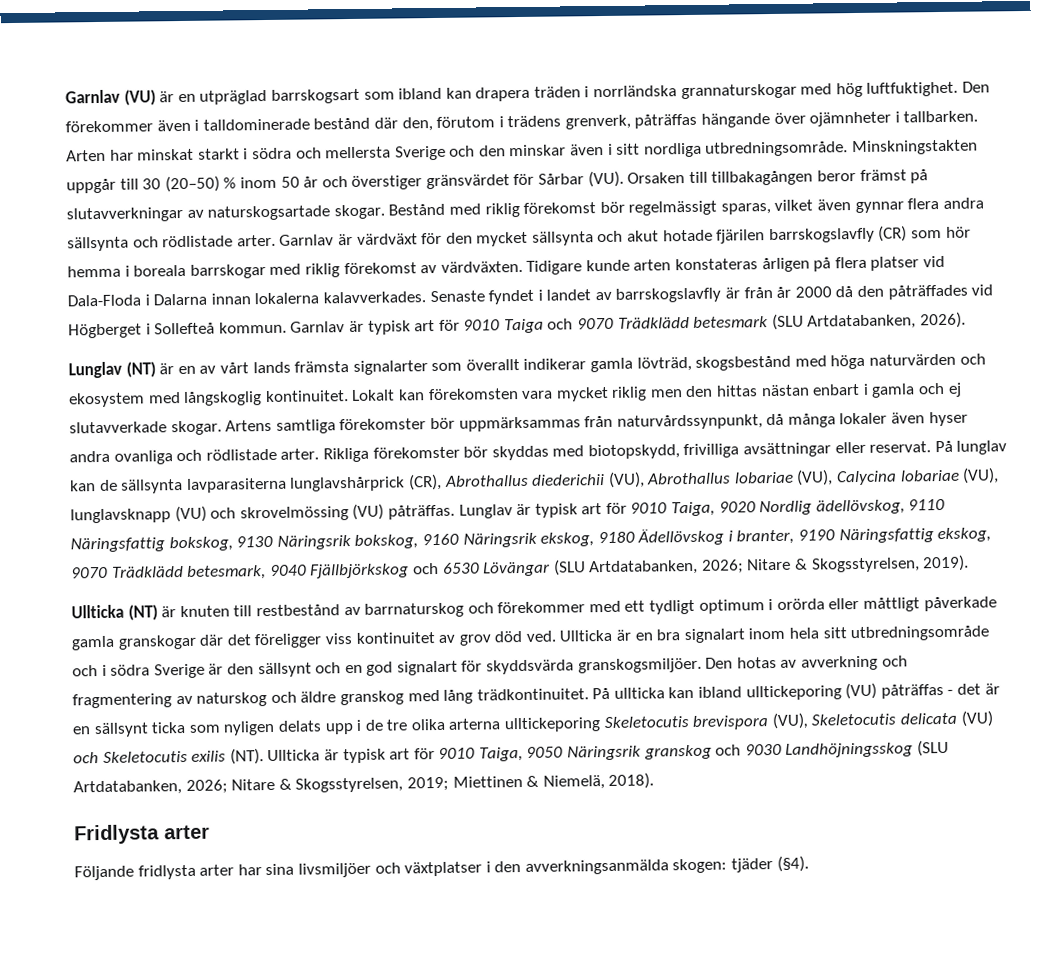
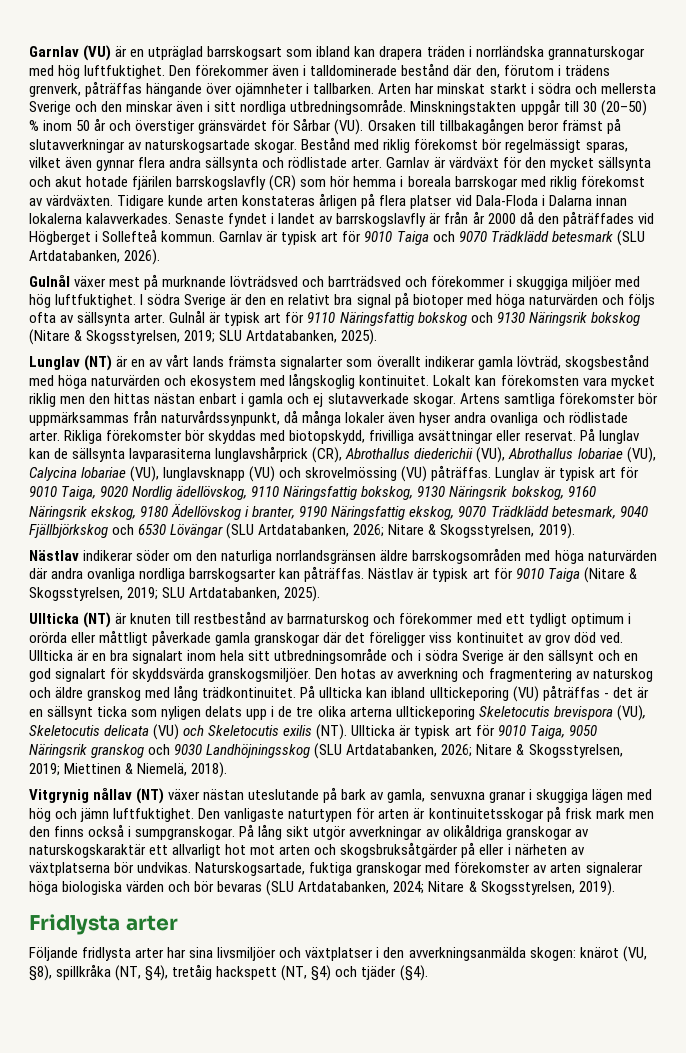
(967, 320) none -> [29,274,640,290] [29,292,655,308] [29,310,640,326] [29,329,378,345] // Gulnål växer mest på murknande lövträdsved och barrträdsved och förekommer i skuggiga miljöer med hög luftfuktighet. I södra Sverige är den en relativt bra signal på biotoper med höga naturvärden och följs ofta av sällsynta arter. Gulnål är typisk art för 9110 Näringsfattig bokskog och 9130 Näringsrik bokskog (Nitare & Skogsstyrelsen, 2019; SLU Artdatabanken, 2025).
(970, 563) none -> [29,548,657,564] [29,566,637,583] [29,586,321,602] // Nästlav indikerar söder om den naturliga norrlandsgränsen äldre barrskogsområden med höga naturvärden där andra ovanliga nordliga barrskogsarter kan påträffas. Nästlav är typisk art för 9010 Taiga (Nitare & Skogsstyrelsen, 2019; SLU Artdatabanken, 2025).
(655, 780) none -> [29,787,652,804] [29,806,654,822] [29,824,589,840] [29,842,585,858] [29,862,643,876] [29,880,615,896] // Vitgrynig nållav (NT) växer nästan uteslutande på bark av gamla, senvuxna granar i skuggiga lägen med hög och jämn luftfuktighet. Den vanligaste naturtypen för arten är kontinuitetsskogar på frisk mark men den finns också i sumpgranskogar. På lång sikt utgör avverkningar av olikåldriga granskogar av naturskogskaraktär ett allvarligt hot mot arten och skogsbruksåtgärder på eller i närheten av växtplatserna bör undvikas. Naturskogsartade, fuktiga granskogar med förekomster av arten signalerar höga biologiska värden och bör bevaras (SLU Artdatabanken, 2024; Nitare & Skogsstyrelsen, 2019).
(728, 866) none -> [579,946,647,962] [29,964,358,981] knärot (VU, §8), spillkråka (NT, §4), tretåig hackspett (NT, §4) och

